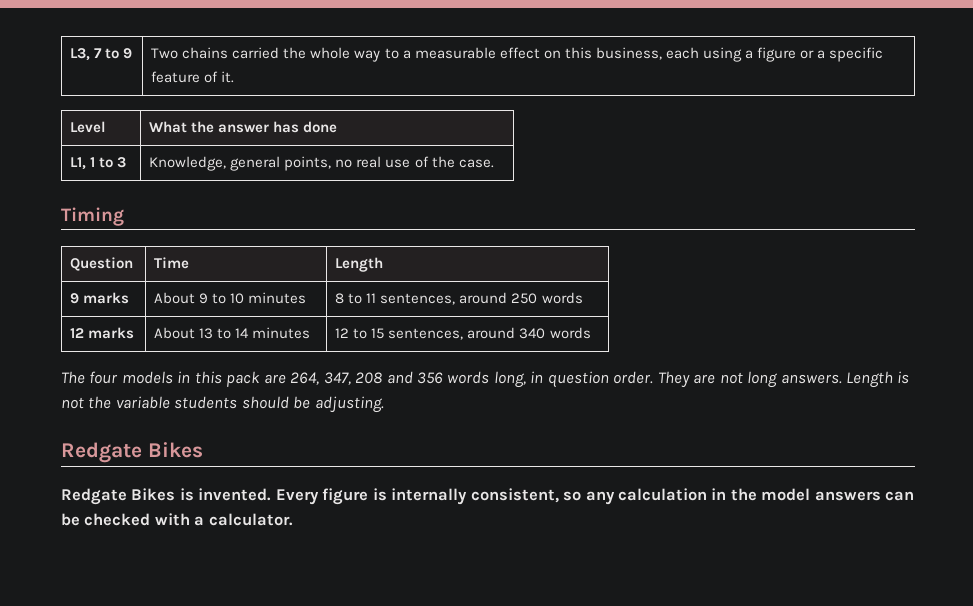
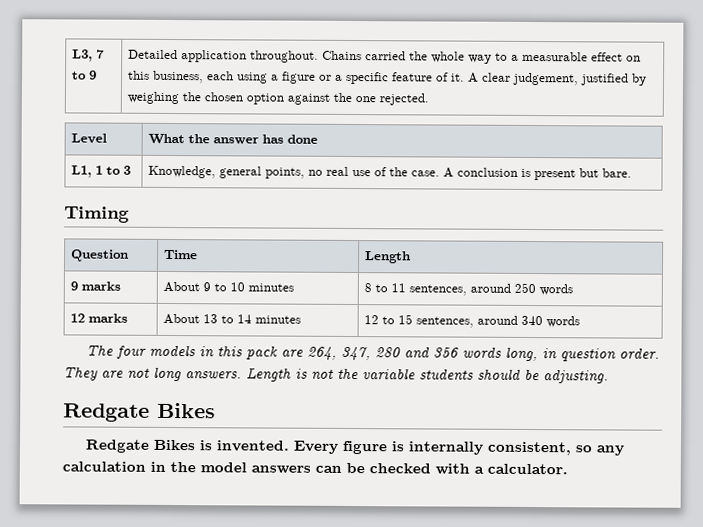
[151,47,229,59] Two chains -> [127,49,362,63] Detailed application throughout. Chains
(235, 77) none -> [467,72,647,86] [126,91,429,106] A clear judgement, justified by weighing the chosen option against the one rejected.
(494, 163) none -> [442,167,632,181] A conclusion is present but bare.
[355,372,383,384] 208 -> [375,347,402,358] 280

